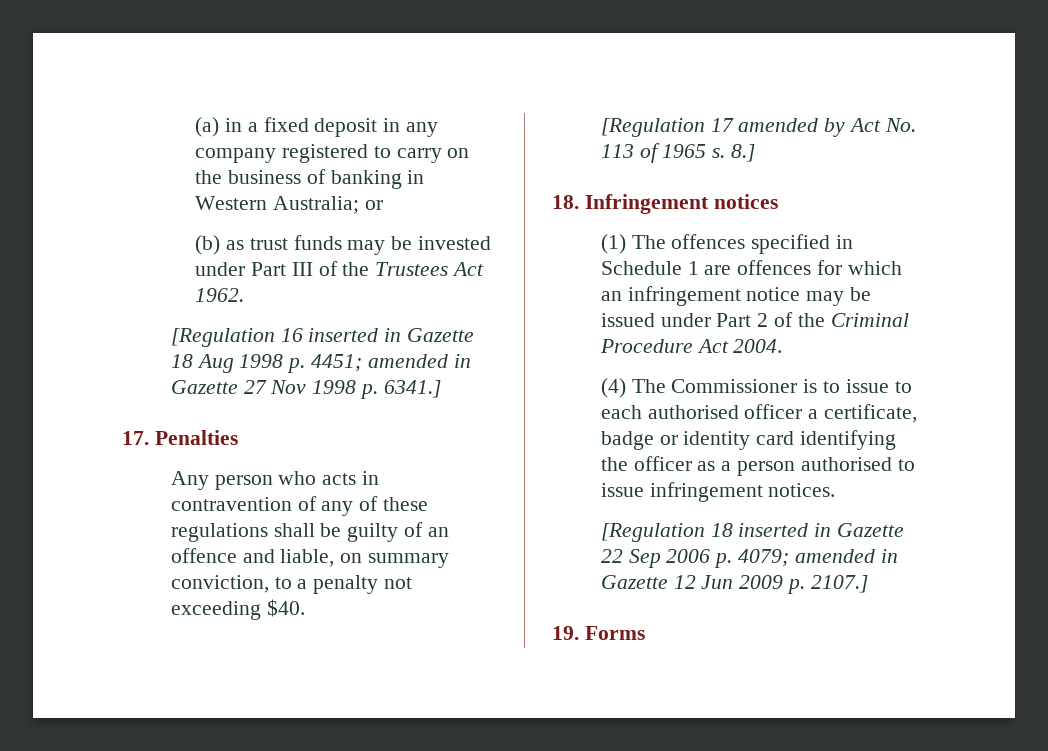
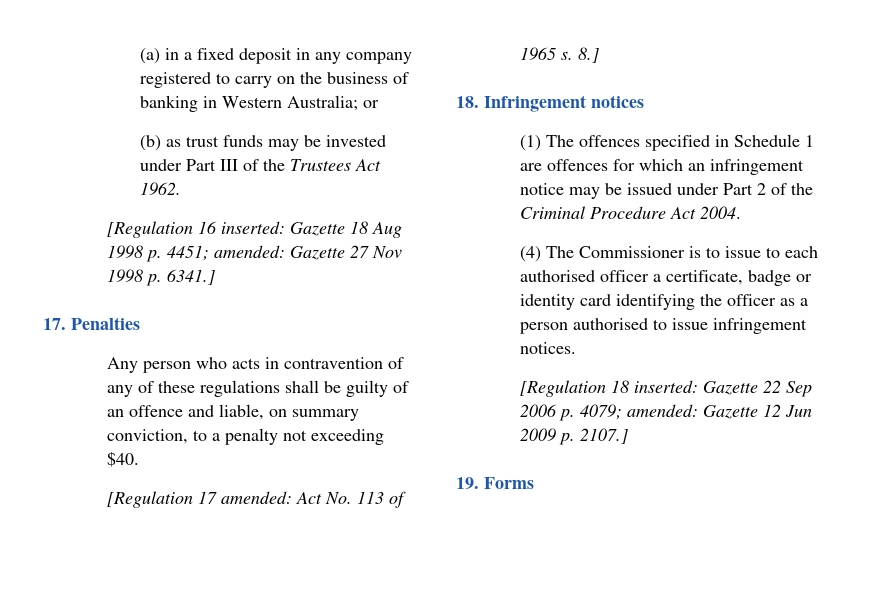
[308,328,402,342] inserted in -> [221,221,286,234] inserted:
[367,354,471,368] amended in -> [214,245,286,258] amended:
[738,118,846,137] amended by -> [221,491,293,504] amended:
[738,523,832,537] inserted in -> [634,380,699,393] inserted:
[794,549,898,563] amended in -> [627,404,699,417] amended:

